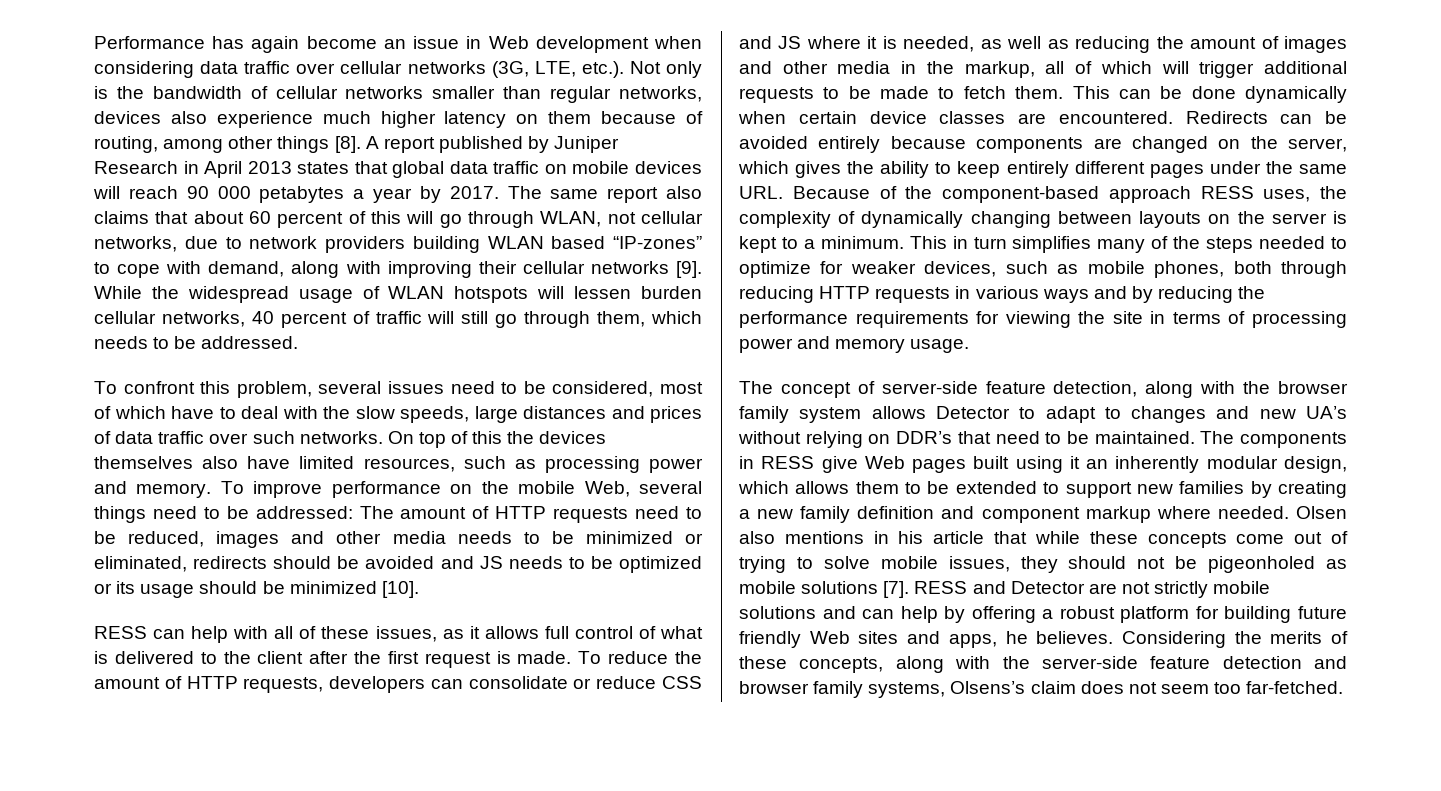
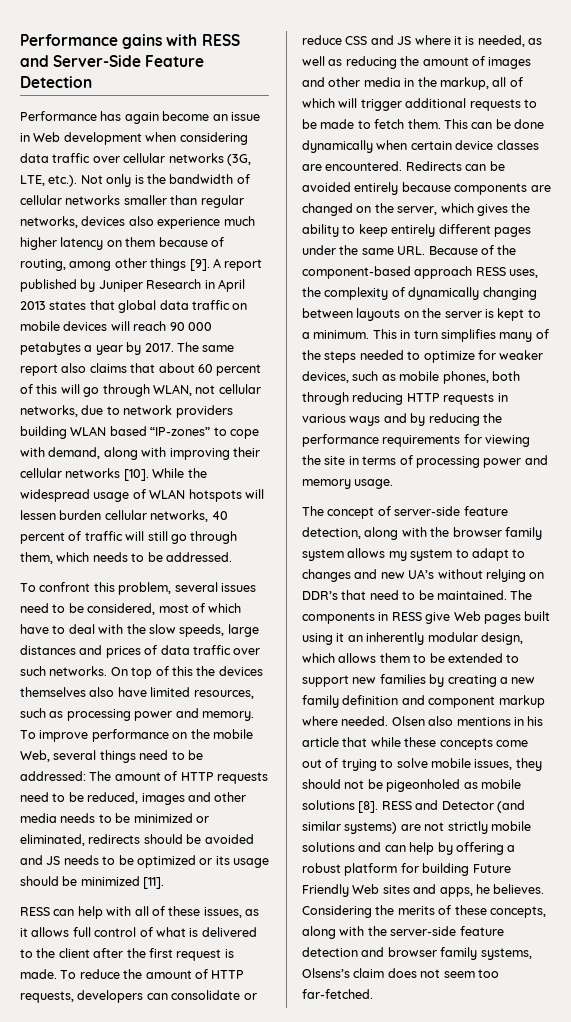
[94,36,205,49] Performance -> [20,34,240,49] [20,55,205,67] [20,76,92,88] [20,111,97,121] Performance gains with RESS and Server-Side Feature Detection // Performance
[334,136,361,153] [8]. -> [189,259,210,271] [9].
[676,261,703,278] [9]. -> [123,469,149,481] [10].
[381,581,419,598] [10]. -> [143,877,165,889] [11].
[935,406,1010,419] Detector -> [388,549,453,561] my system
[883,581,910,598] [7]. -> [358,801,379,813] [8].
(1085, 587) none -> [496,800,525,813] [302,821,398,834] (and similar systems)
[1298,606,1347,619] [739,631,801,648] future friendly -> [472,864,511,873] [302,884,349,897] Future Friendly

